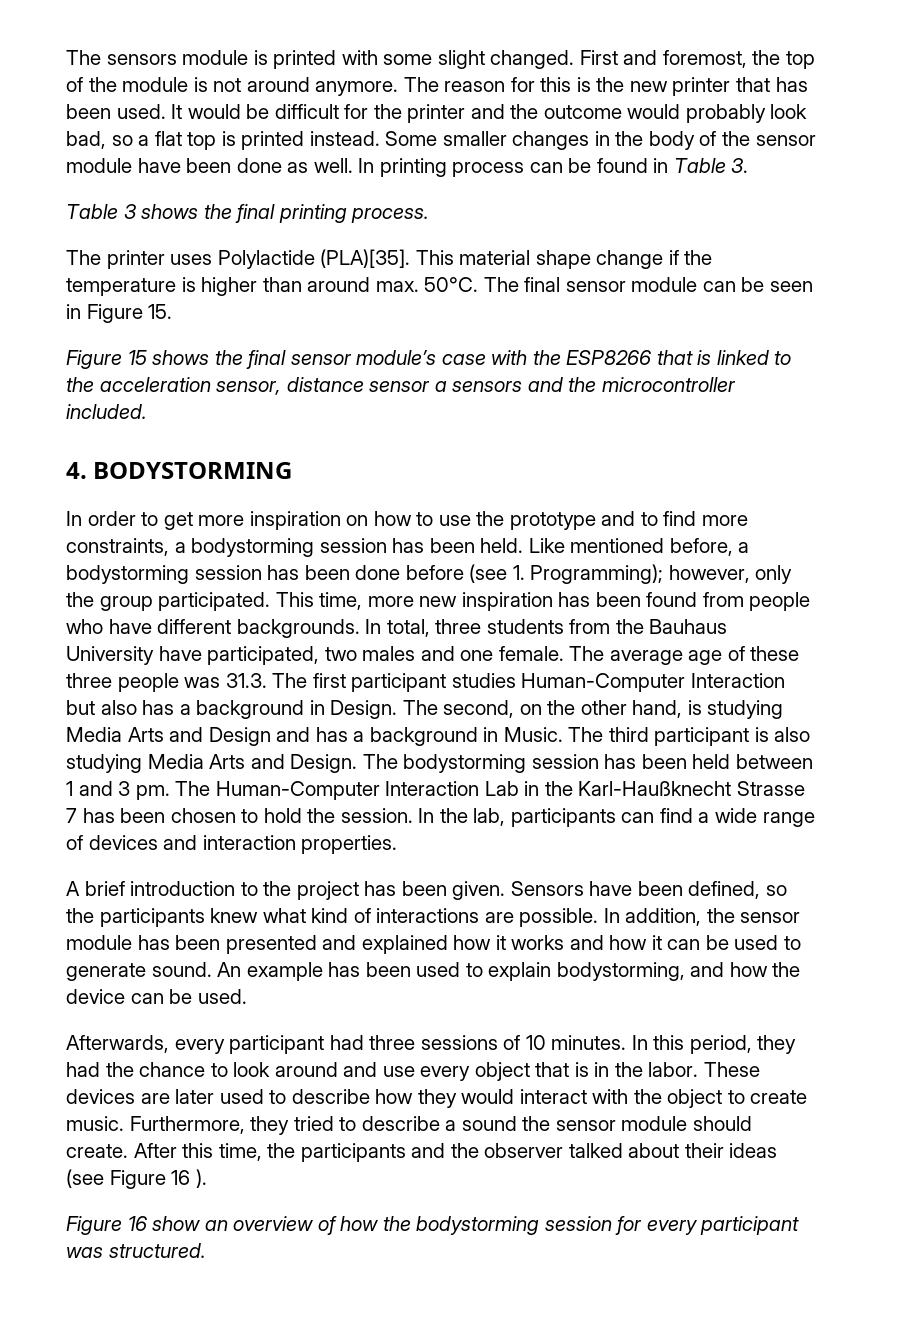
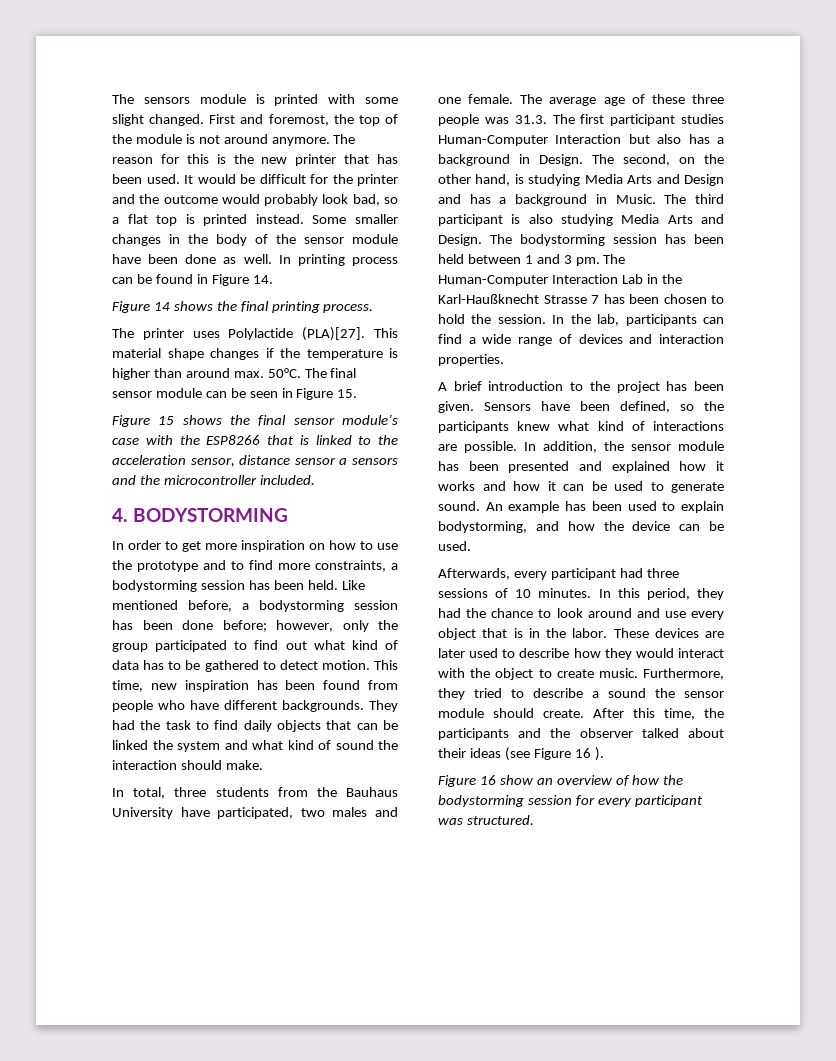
[673,158,749,173] [66,204,137,219] Table 3. // Table 3 -> [211,274,273,286] [112,301,170,313] Figure 14. // Figure 14
[320,249,411,268] (PLA)[35]. -> [302,327,366,341] (PLA)[27].
[596,250,664,269] change -> [210,348,259,360] changes
[405,564,793,584] [66,592,271,611] before (see 1. Programming); however, only the group participated. -> [222,620,398,632] [112,640,398,652] [112,660,370,672] before; however, only the group participated to find out what kind of data has to be gathered to detect motion.
[367,596,414,607] more -> (143, 686) none
(360, 628) none -> [369,700,398,712] [112,720,398,732] [112,740,398,752] [112,760,263,770] They had the task to find daily objects that can be linked the system and what kind of sound the interaction should make. //

